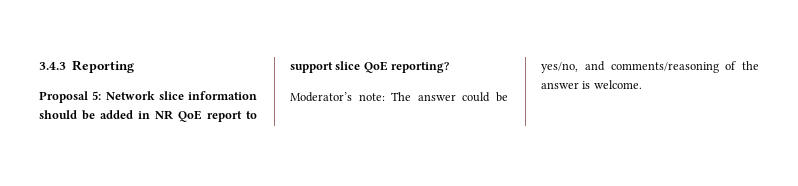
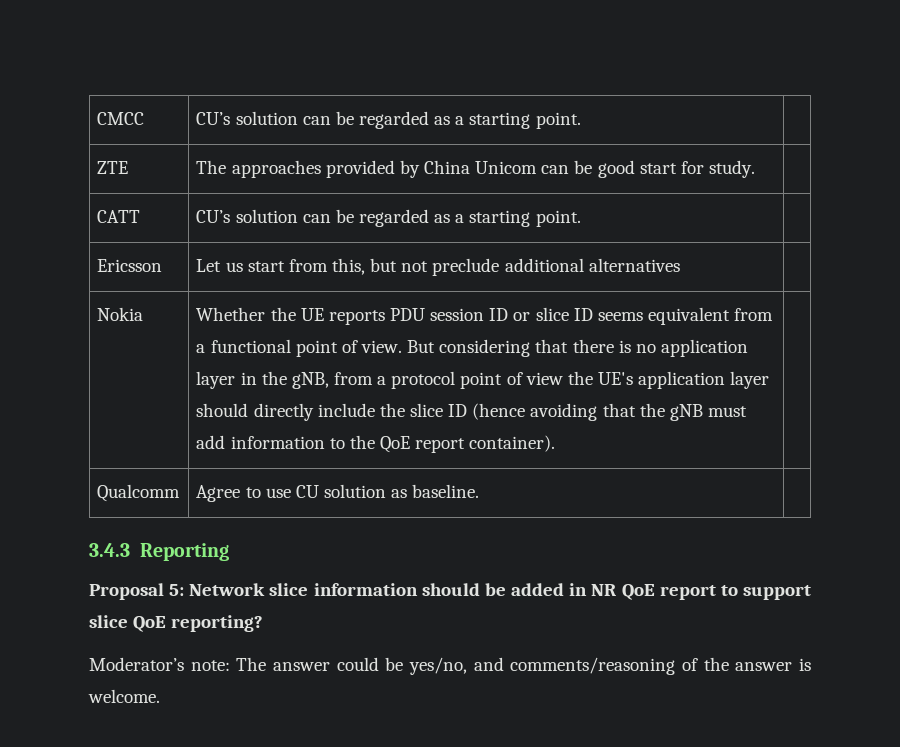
(39, 66) none -> [97,112,145,125] [196,111,581,129] [97,161,129,174] [196,160,755,178] [97,210,141,223] [196,209,581,227] [97,259,163,272] [196,258,680,276] [97,307,144,321] [196,307,774,325] [196,339,748,357] [196,371,770,389] [196,403,747,421] [196,435,556,453] [97,484,181,502] [196,484,480,502] CMCC | CU’s solution can be regarded as a starting point. | // ZTE | The approaches provided by China Unicom can be good start for study. | // CATT | CU’s solution can be regarded as a starting point. | // Ericsson | Let us start from this, but not preclude additional alternatives | // Nokia | Whether the UE reports PDU session ID or slice ID seems equivalent from a functional point of view. But considering that there is no application layer in the gNB, from a protocol point of view the UE's application layer should directly include the slice ID (hence avoiding that the gNB must add information to the QoE report container). | // Qualcomm | Agree to use CU solution as baseline. | //

